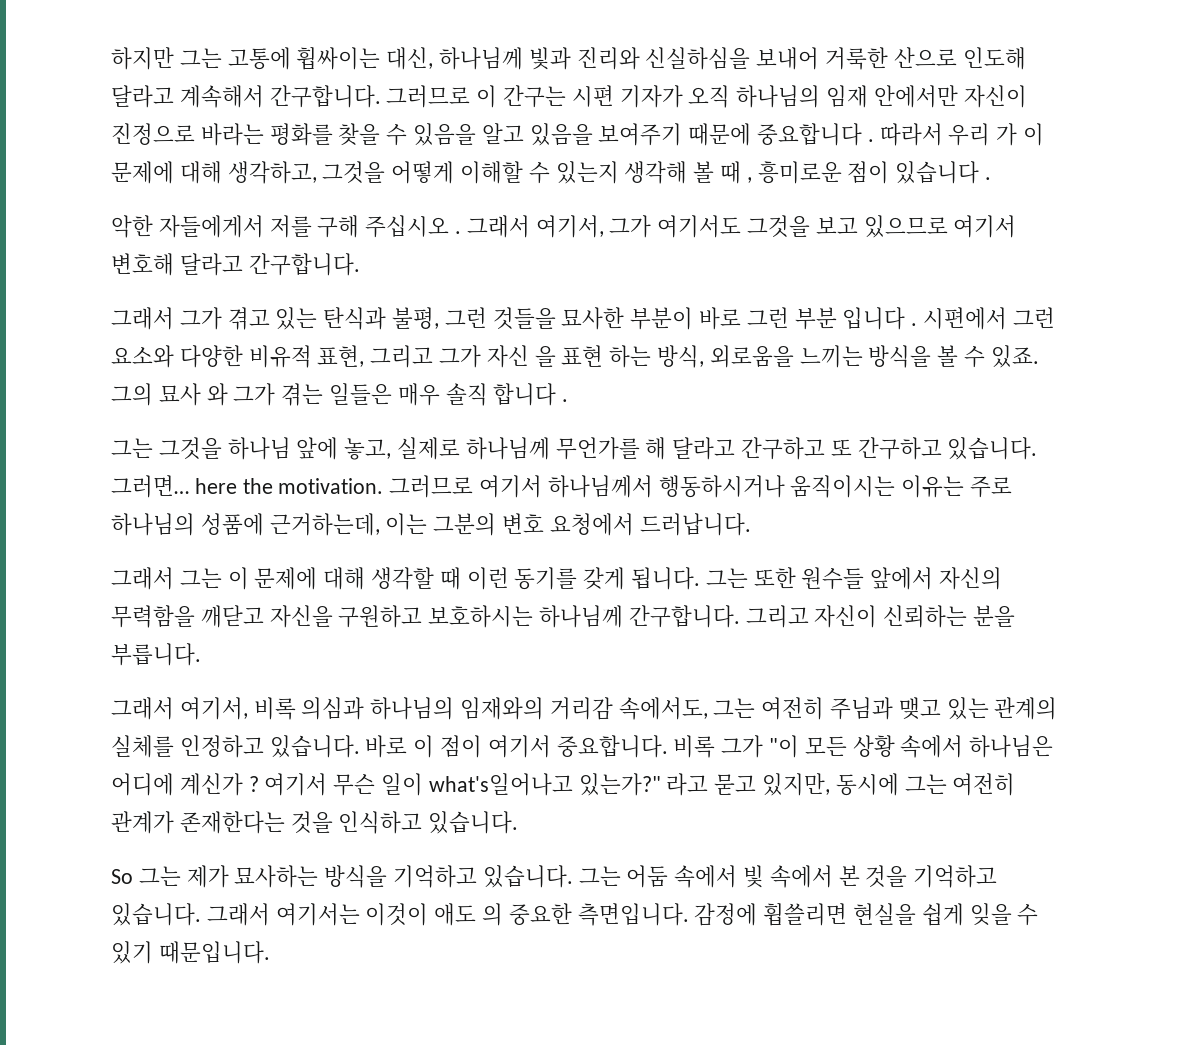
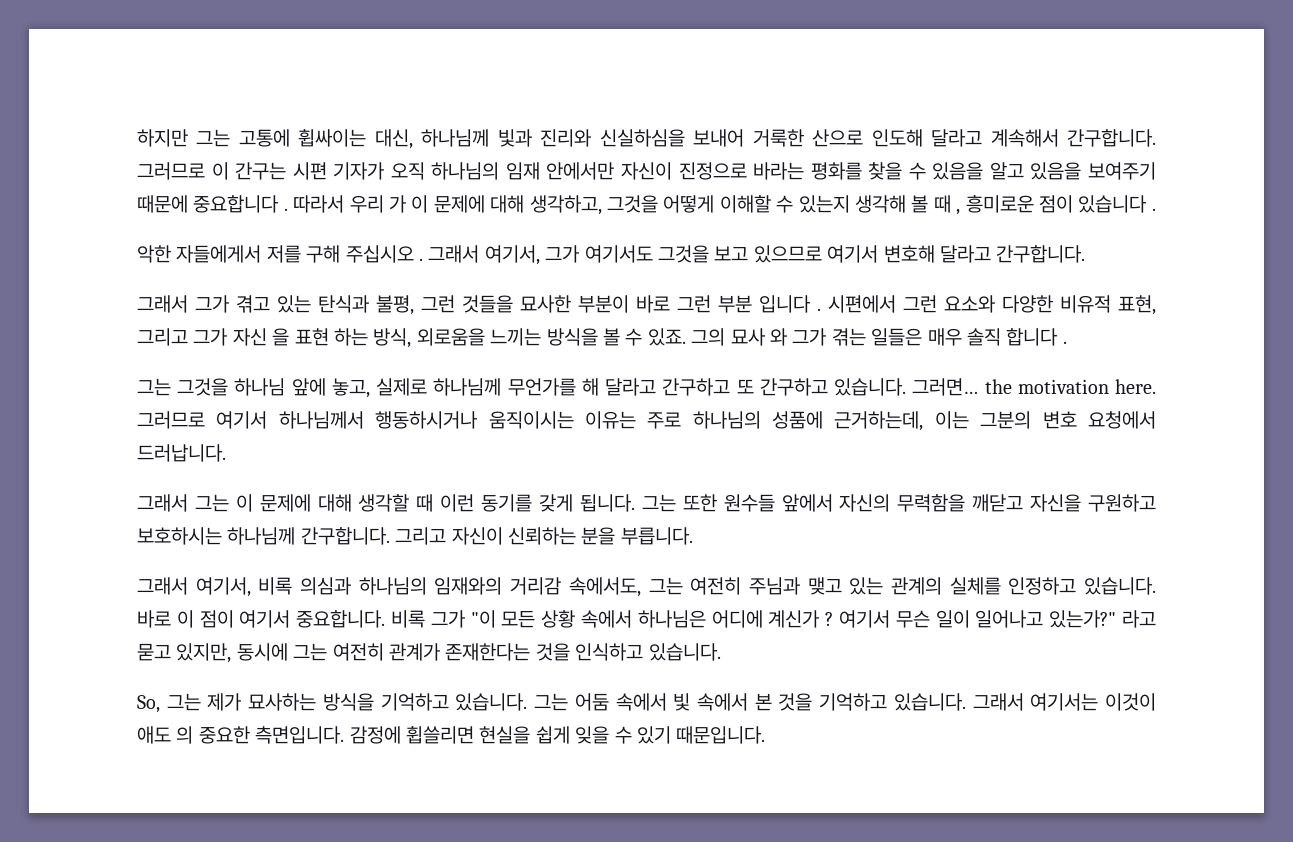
[194,478,384,494] here the motivation. -> [984,379,1156,394] the motivation here.
[428,773,573,796] what's일어나고 -> [975,610,1044,628] 일어나고
[111,869,133,884] So -> [137,695,160,713] So,

